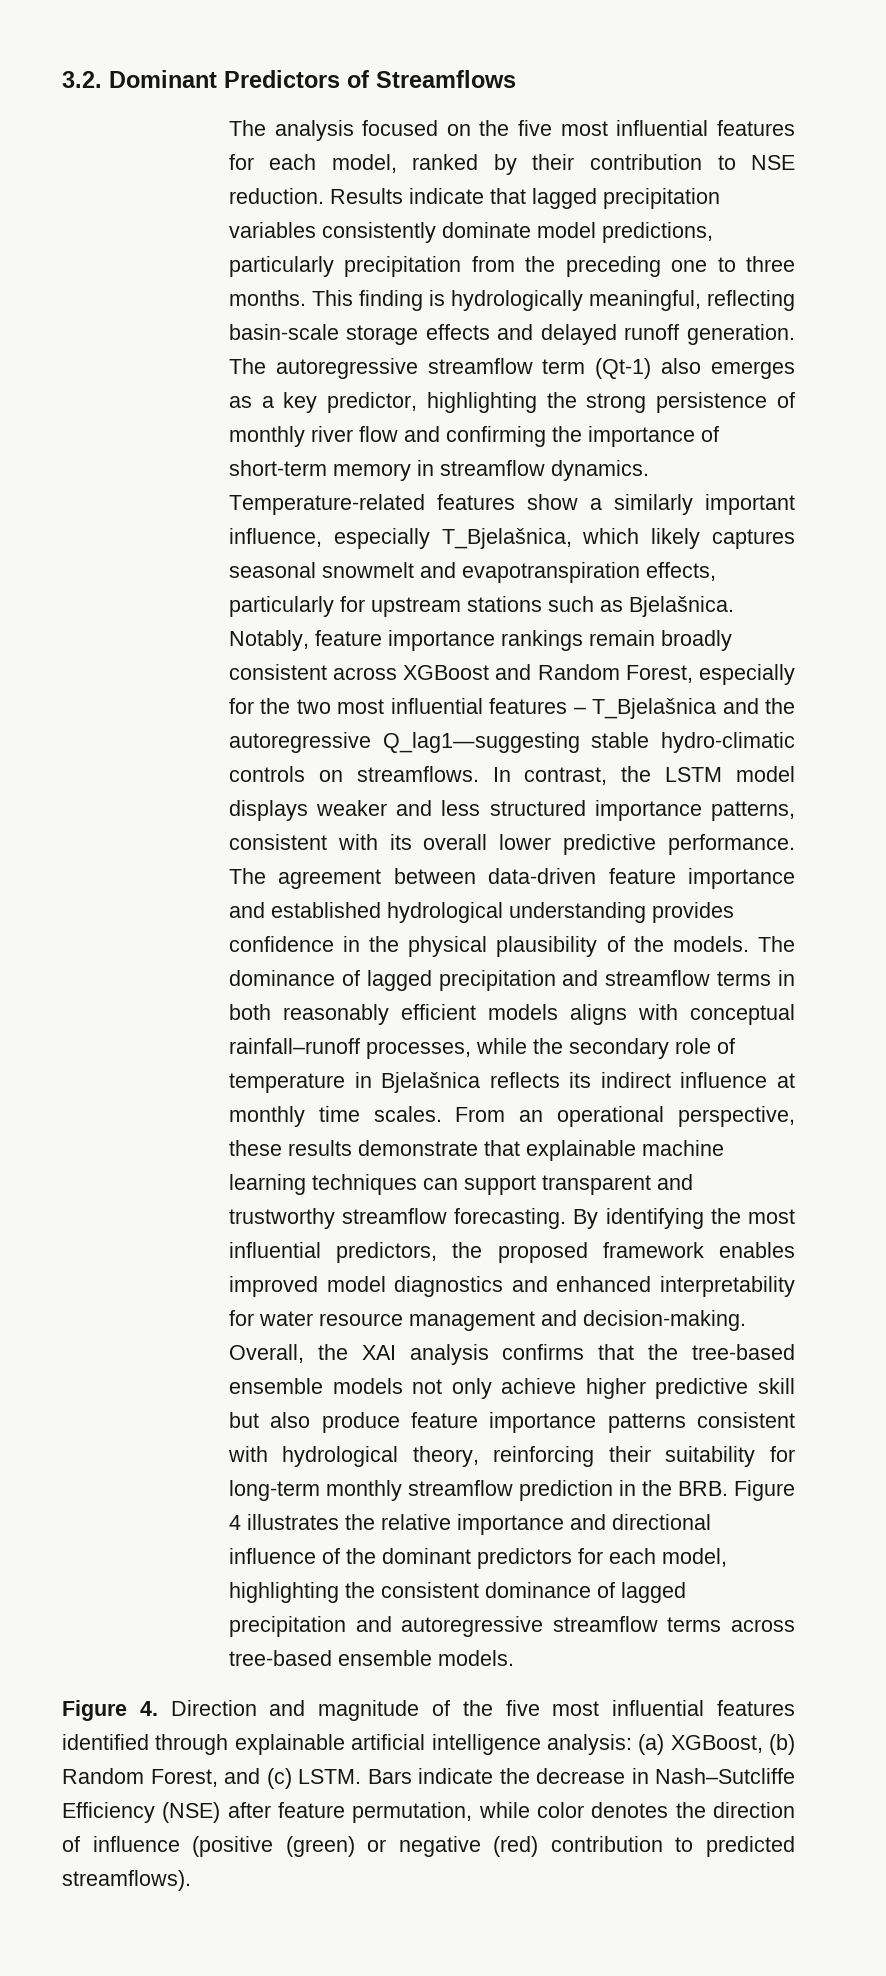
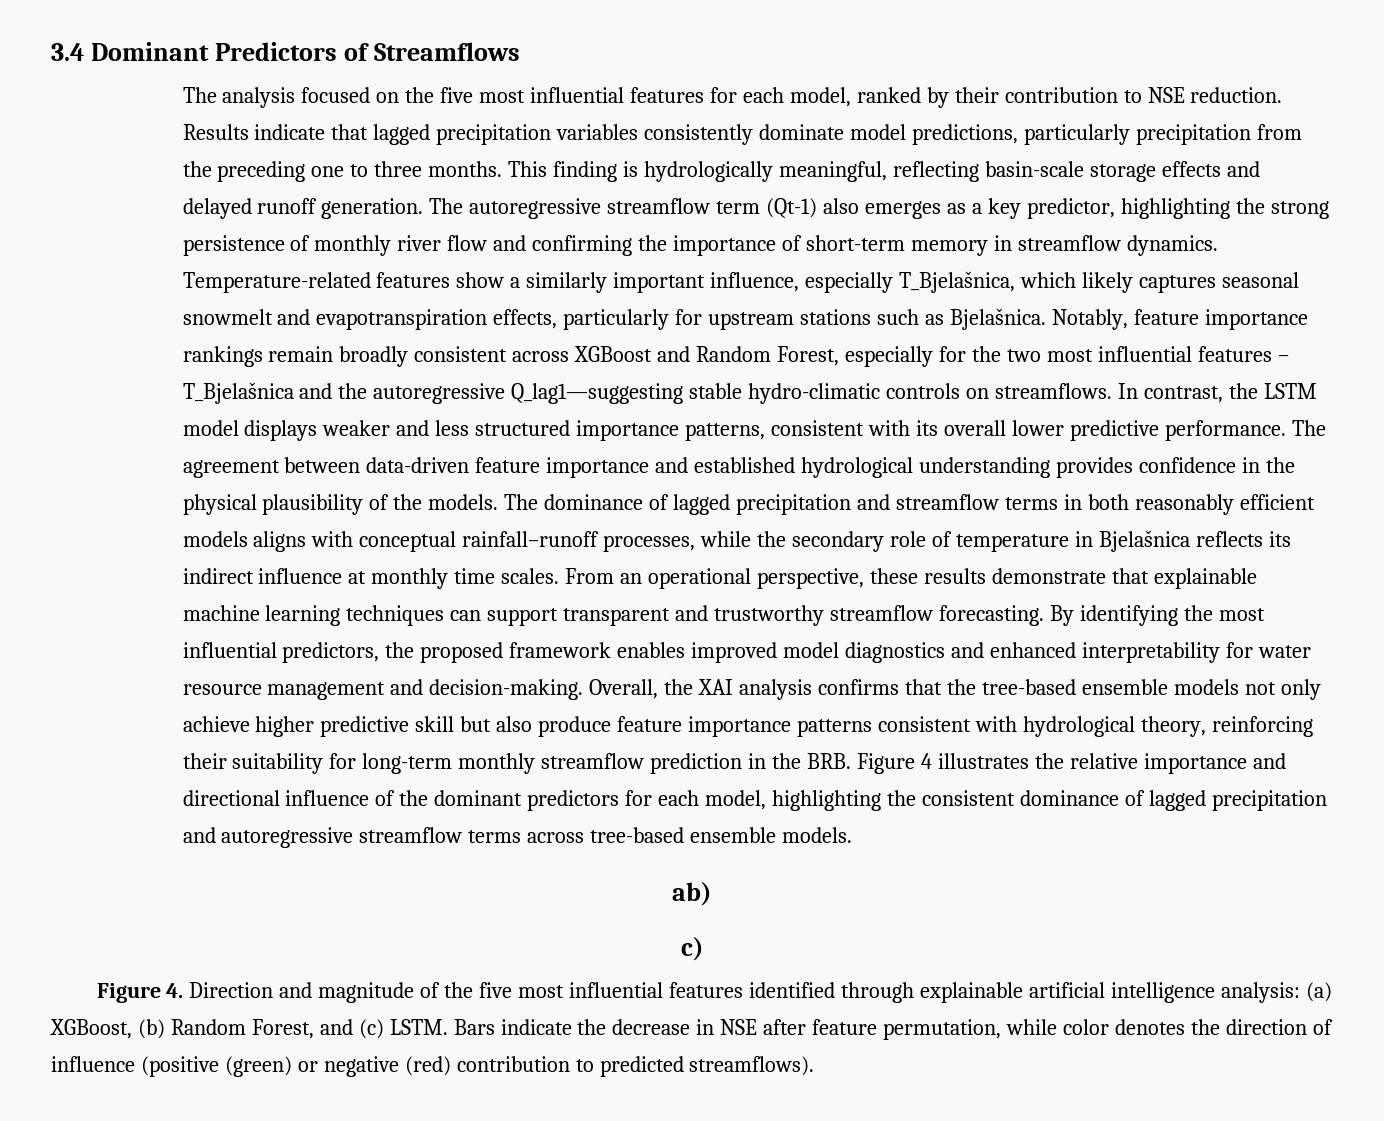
[62,71,102,88] 3.2. -> [51,43,84,61] 3.4
(514, 1658) none -> [672,882,712,906] [680,937,704,961] // ab) // c)
[655,1768,795,1784] [62,1802,221,1823] Nash–Sutcliffe Efficiency (NSE) -> [720,1019,758,1035] NSE

